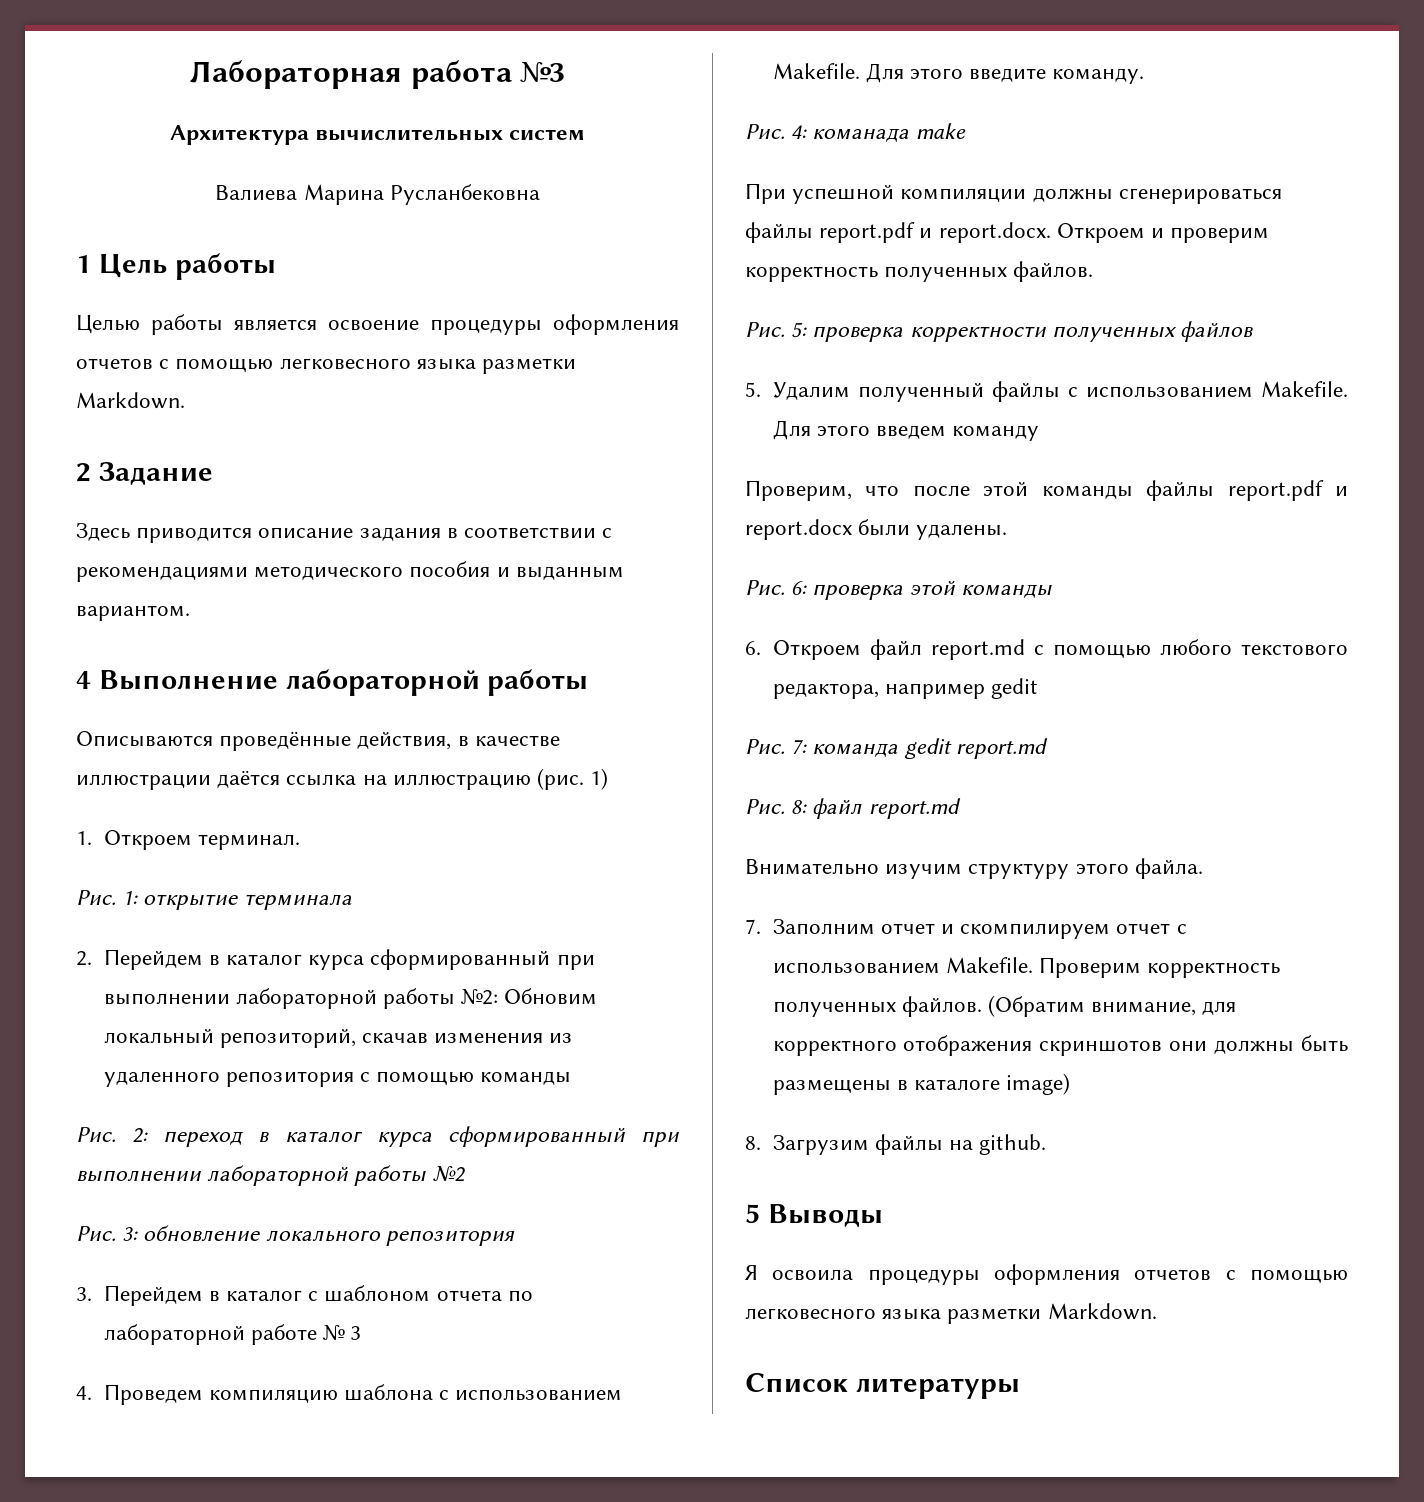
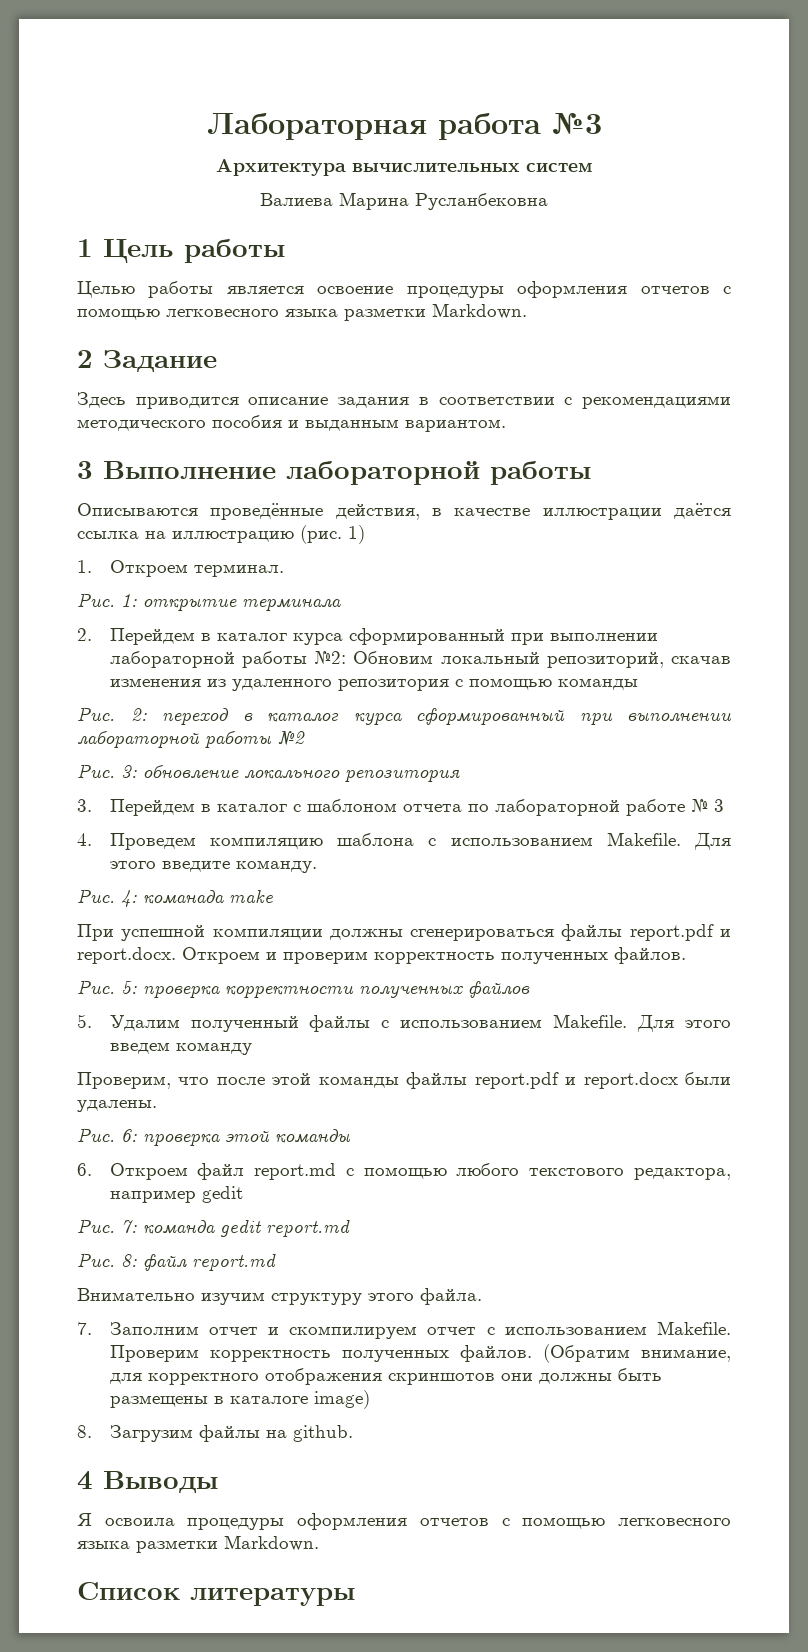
[76,671,91,689] 4 -> [77,461,93,479] 3
[745,1204,760,1223] 5 -> [77,1471,93,1490] 4

